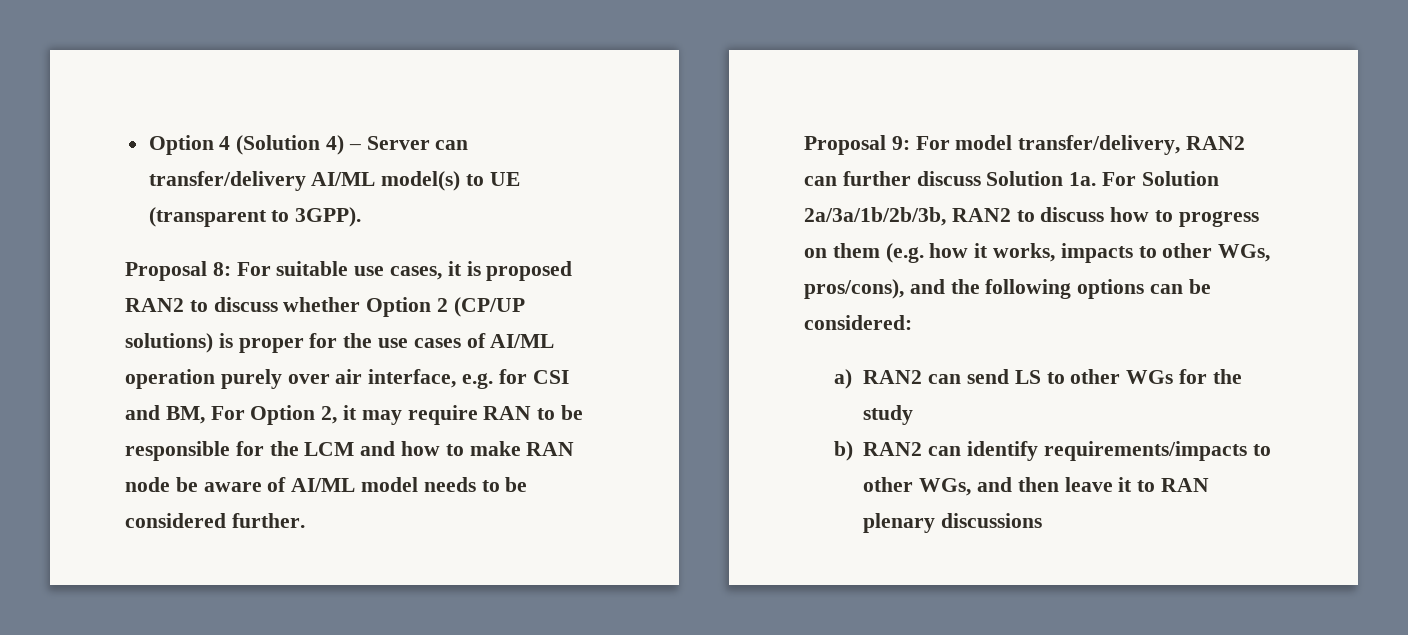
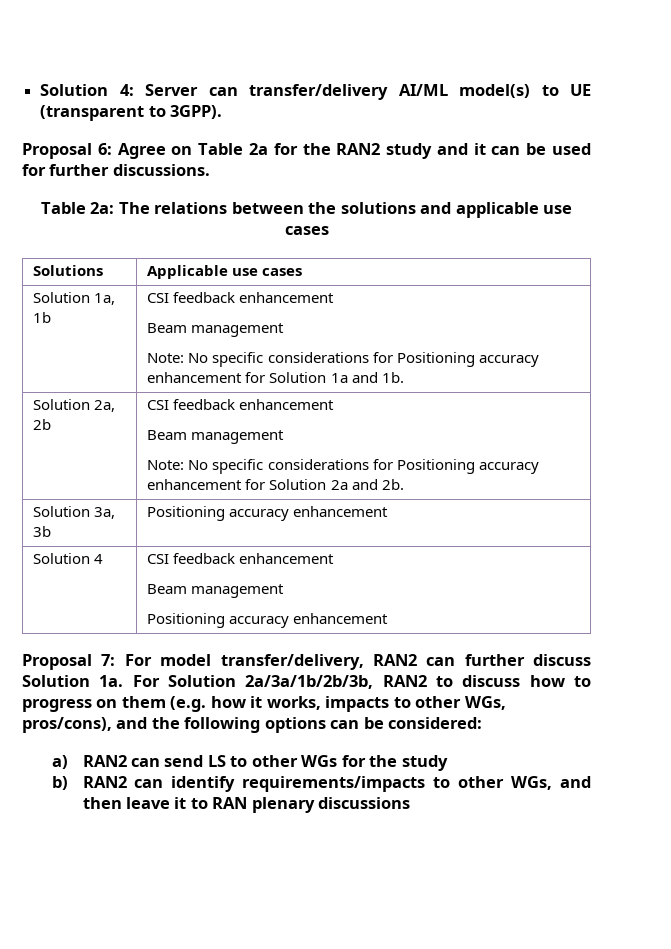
[148,135,361,155] Option 4 (Solution 4) – -> [40,84,134,96] Solution 4:
[212,261,573,281] [125,297,525,317] [125,333,555,353] [125,369,569,389] [125,405,584,425] [125,441,575,461] [125,477,528,492] [125,513,305,528] [804,135,910,155] 8: For suitable use cases, it is proposed RAN2 to discuss whether Option 2 (CP/UP solutions) is proper for the use cases of AI/ML operation purely over air interface, e.g. for CSI and BM, For Option 2, it may require RAN to be responsible for the LCM and how to make RAN node be aware of AI/ML model needs to be considered further. // Proposal 9: -> [97,143,591,159] [22,164,210,176] [40,202,573,218] [284,226,329,235] [33,265,104,276] [147,265,303,279] [33,292,116,305] [33,312,52,323] [147,292,335,303] [147,323,285,337] [147,352,539,367] [147,372,404,383] [33,399,116,412] [33,419,52,430] [147,399,335,410] [147,430,285,444] [147,459,539,474] [147,479,404,490] [33,506,116,519] [33,526,52,537] [147,506,389,521] [33,553,104,564] [147,553,335,564] [147,584,285,598] [147,613,389,628] [22,654,116,670] 6: Agree on Table 2a for the RAN2 study and it can be used for further discussions. // Table 2a: The relations between the solutions and applicable use cases // Solutions | Applicable use cases // Solution 1a, 1b | CSI feedback enhancement // Beam management // Note: No specific considerations for Positioning accuracy enhancement for Solution 1a and 1b. // Solution 2a, 2b | CSI feedback enhancement // Beam management // Note: No specific considerations for Positioning accuracy enhancement for Solution 2a and 2b. // Solution 3a, 3b | Positioning accuracy enhancement // Solution 4 | CSI feedback enhancement // Beam management // Positioning accuracy enhancement // Proposal 7:

